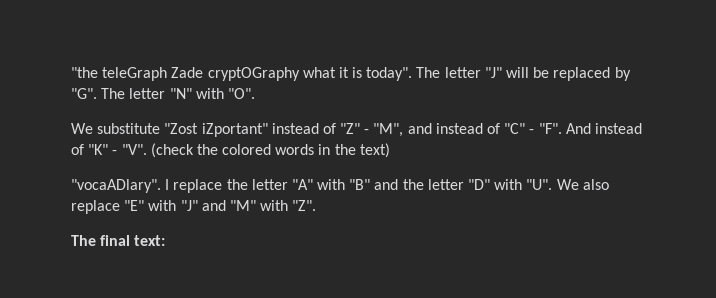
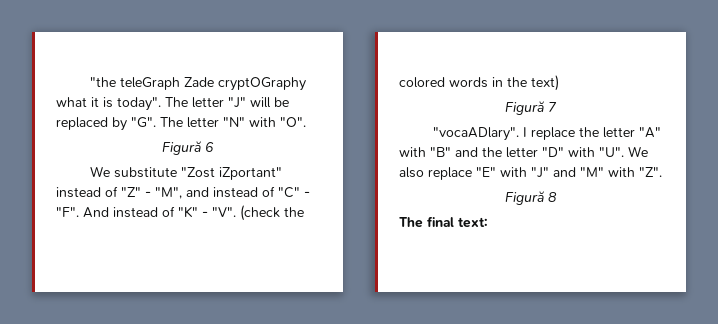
(255, 93) none -> [162,141,214,155] // Figură 6
(390, 150) none -> [505,101,557,115] // Figură 7
(317, 205) none -> [505,191,557,205] // Figură 8

